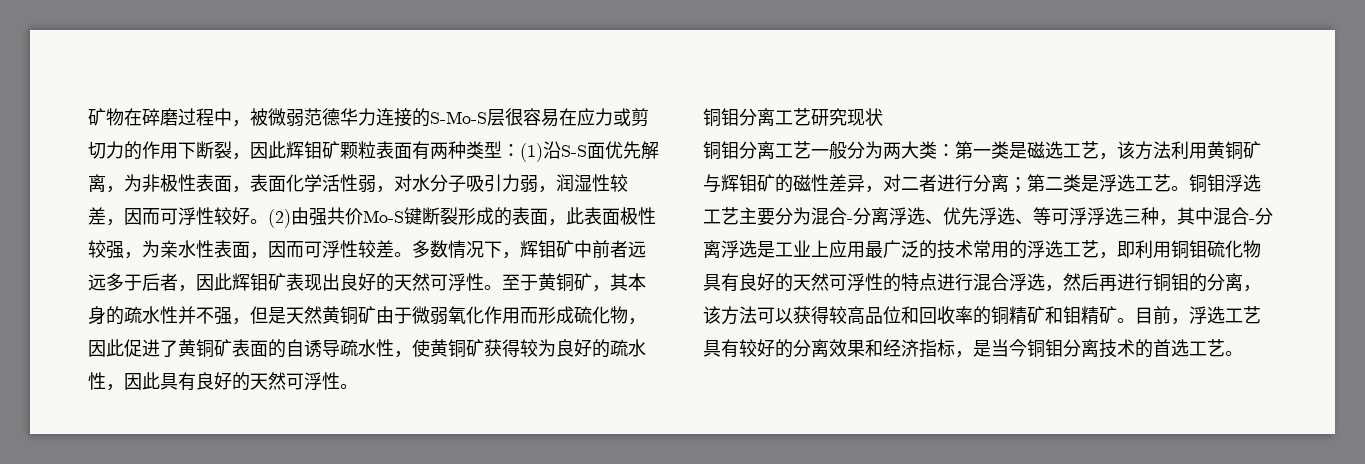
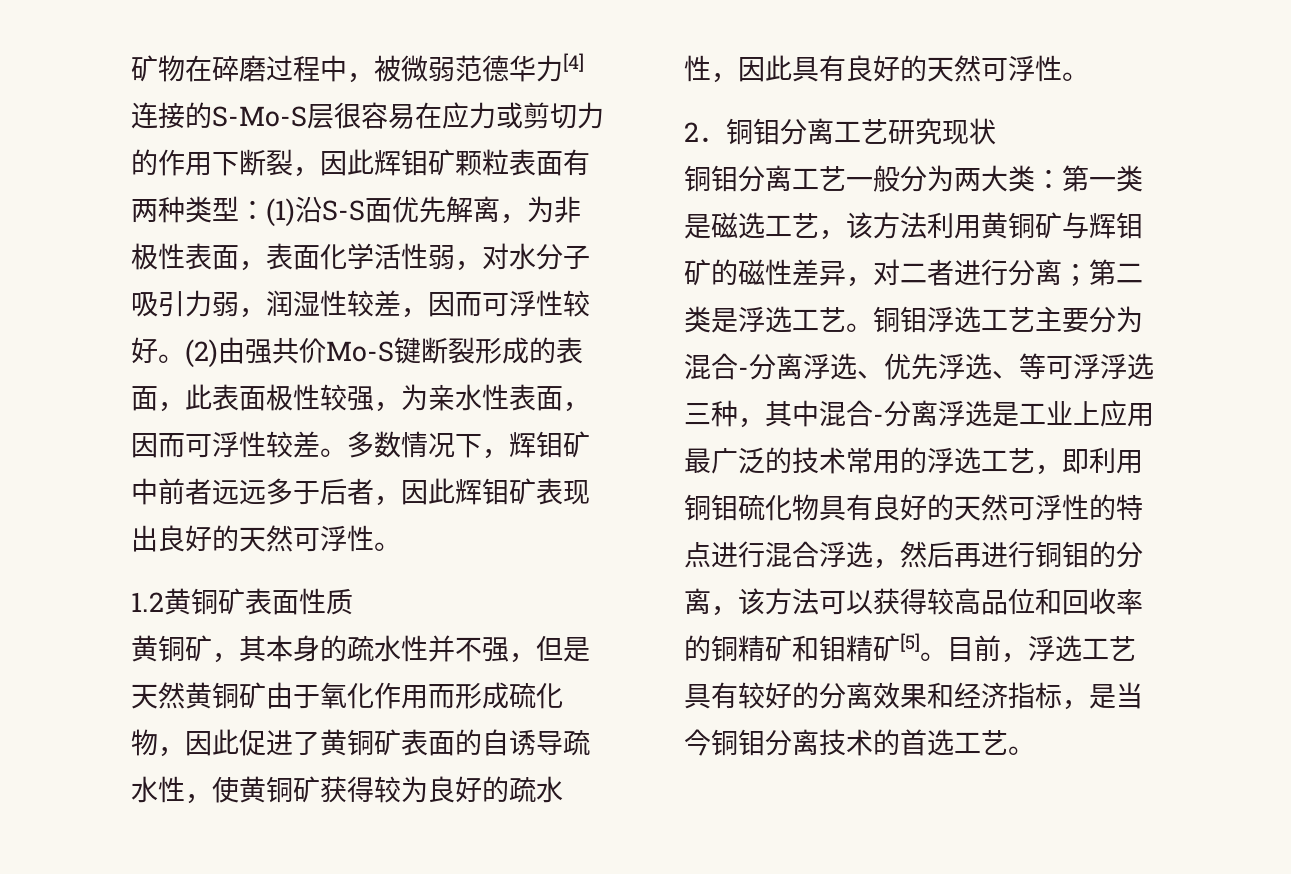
(376, 117) none -> [563,53,584,72] [4]
[502,274,538,291] 至于 -> [131,588,353,615] // 1.2黄铜矿表面性质 //
[412,306,448,325] 微弱 -> (320, 696) none
(358, 386) none -> [684,122,726,142] 2．
(1117, 315) none -> [900,633,920,652] [5]

